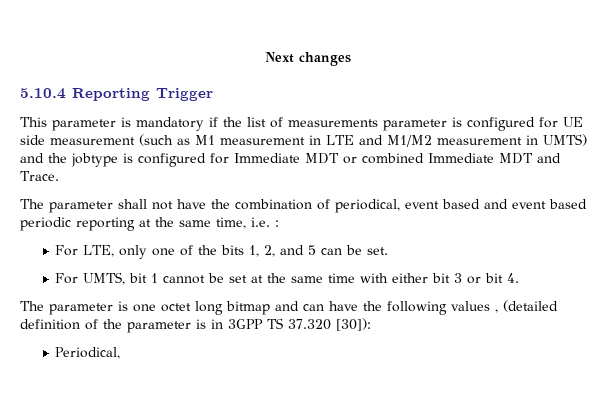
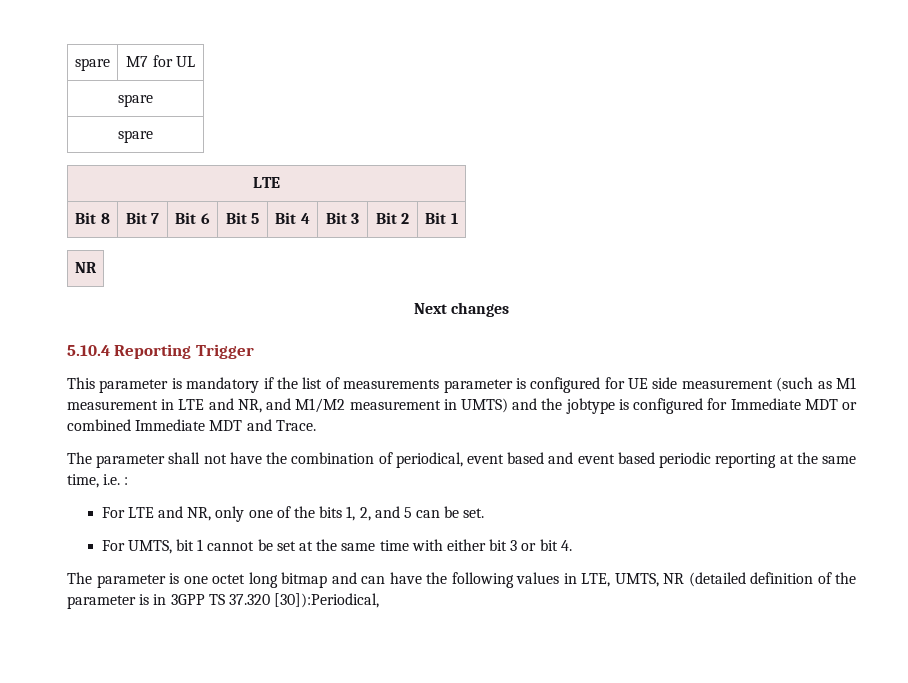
(265, 57) none -> [75,58,110,71] [126,55,195,67] [118,94,153,107] [118,130,153,143] [253,177,280,188] [75,212,110,224] [125,212,160,224] [175,212,210,224] [225,212,260,224] [275,212,310,224] [325,212,360,224] [375,212,410,224] [425,212,458,224] [75,262,97,273] spare | M7 for UL // spare // spare // LTE // Bit 8 | Bit 7 | Bit 6 | Bit 5 | Bit 4 | Bit 3 | Bit 2 | Bit 1 // NR //
(383, 140) none -> [237,398,292,413] NR, and
[83,245,115,257] LTE, -> [127,506,212,521] LTE and NR,
[495,309,498,313] , -> [563,573,684,587] in LTE, UMTS, NR
[336,318,371,331] [55,347,121,359] [30]): // Periodical, -> [274,593,380,608] [30]):Periodical,

